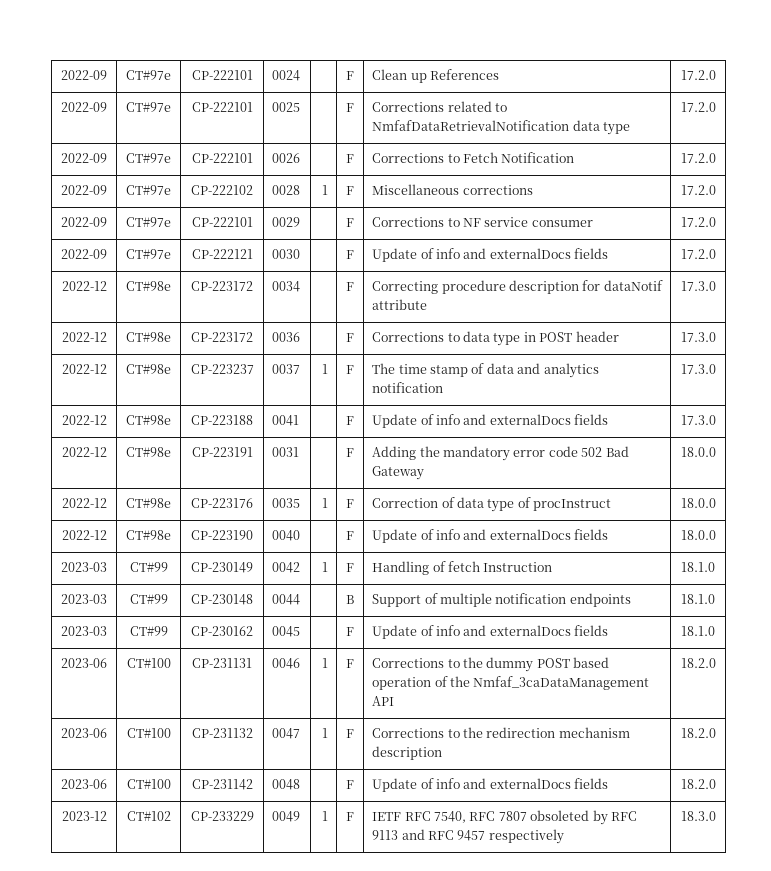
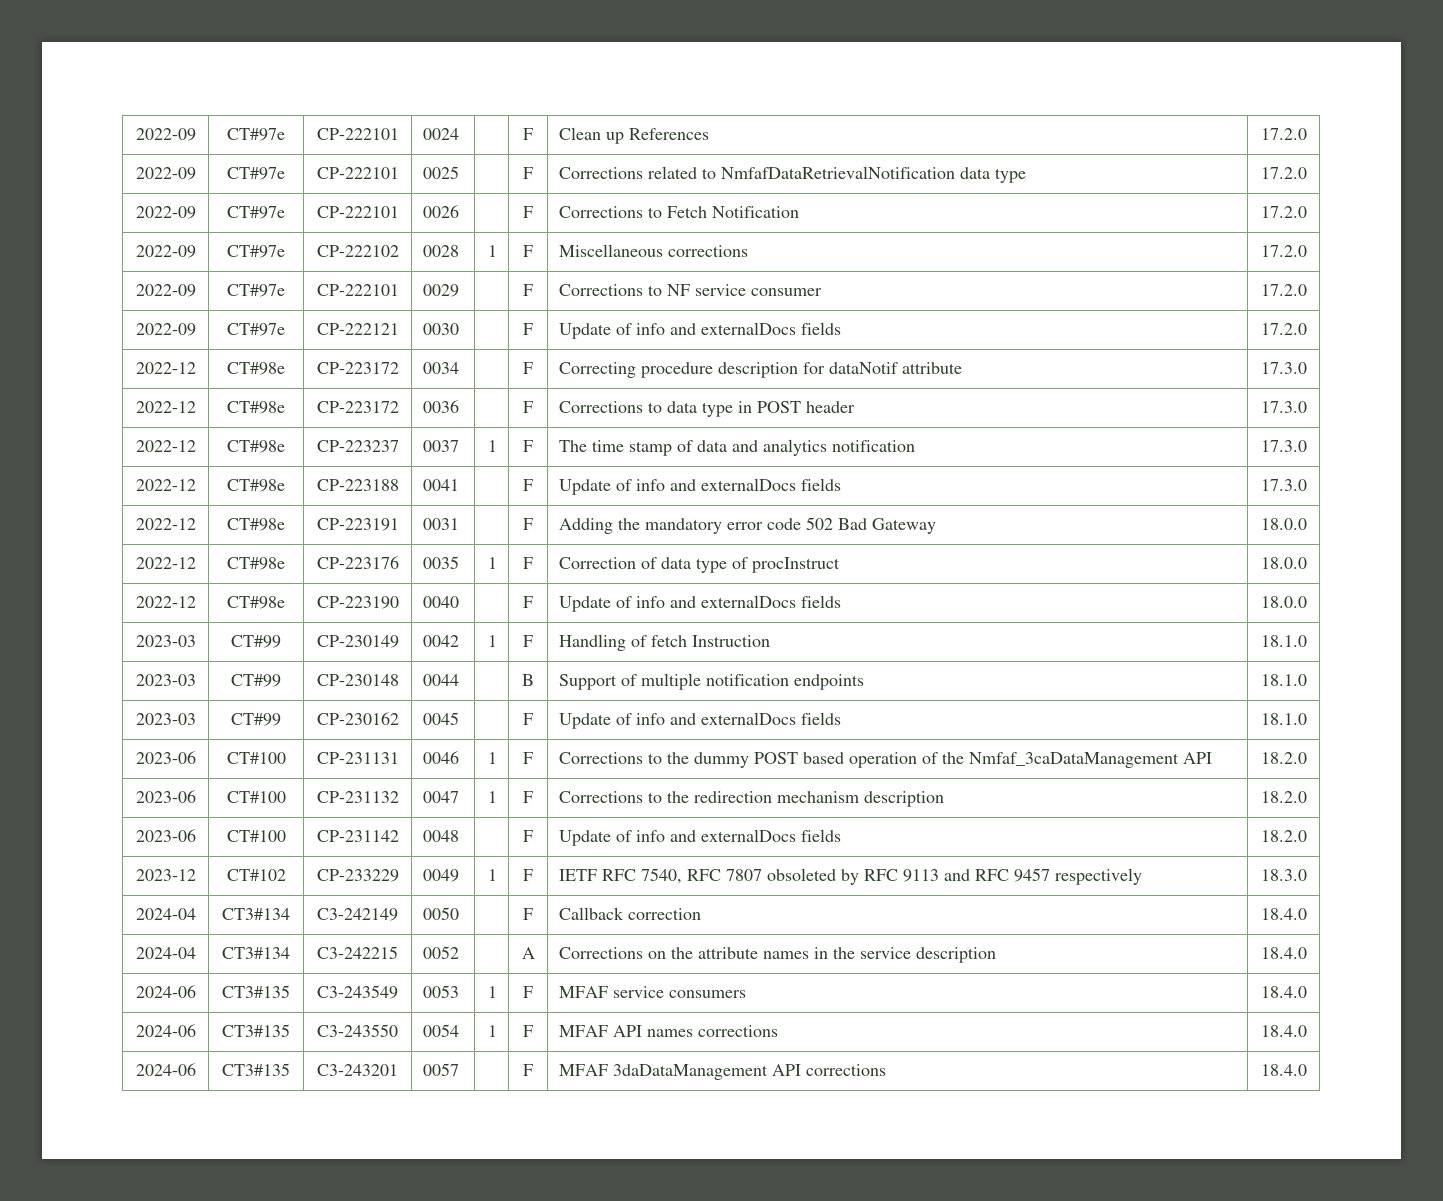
(716, 816) none -> [135,908,196,920] [222,908,290,920] [317,908,398,921] [423,907,460,920] [523,908,533,920] [559,907,702,920] [1260,908,1307,920] [135,947,196,959] [222,947,290,959] [317,946,398,959] [423,946,460,959] [521,947,535,959] [559,947,997,963] [1260,947,1307,959] [135,985,196,998] [222,985,290,998] [317,985,398,999] [423,985,460,998] [487,986,497,998] [523,986,533,998] [559,986,747,998] [1260,986,1307,998] [135,1024,196,1037] [222,1024,290,1037] [317,1024,398,1037] [423,1024,460,1037] [487,1025,497,1037] [523,1025,533,1037] [559,1025,779,1037] [1260,1025,1307,1037] [135,1063,196,1076] [222,1063,290,1076] [317,1064,398,1076] [423,1063,460,1076] [523,1064,533,1076] [559,1064,887,1080] [1260,1064,1307,1076] // 2024-04 | CT3#134 | C3-242149 | 0050 | | F | Callback correction | 18.4.0 // 2024-04 | CT3#134 | C3-242215 | 0052 | | A | Corrections on the attribute names in the service description | 18.4.0 // 2024-06 | CT3#135 | C3-243549 | 0053 | 1 | F | MFAF service consumers | 18.4.0 // 2024-06 | CT3#135 | C3-243550 | 0054 | 1 | F | MFAF API names corrections | 18.4.0 // 2024-06 | CT3#135 | C3-243201 | 0057 | | F | MFAF 3daDataManagement API corrections | 18.4.0

